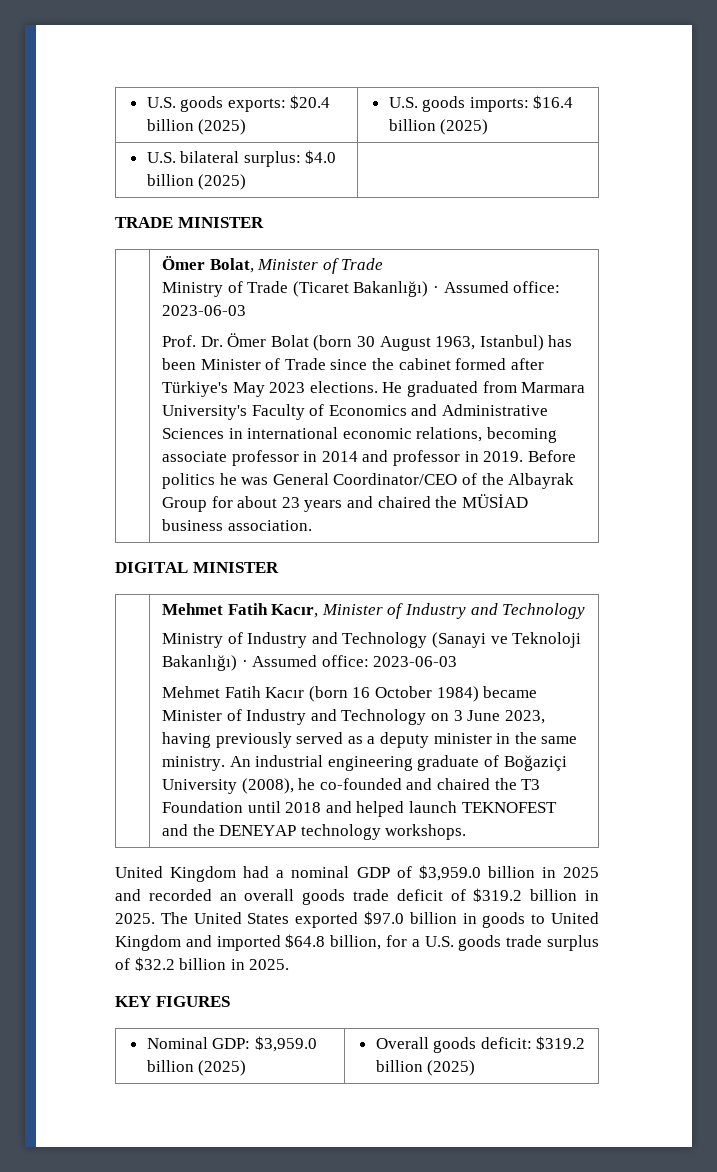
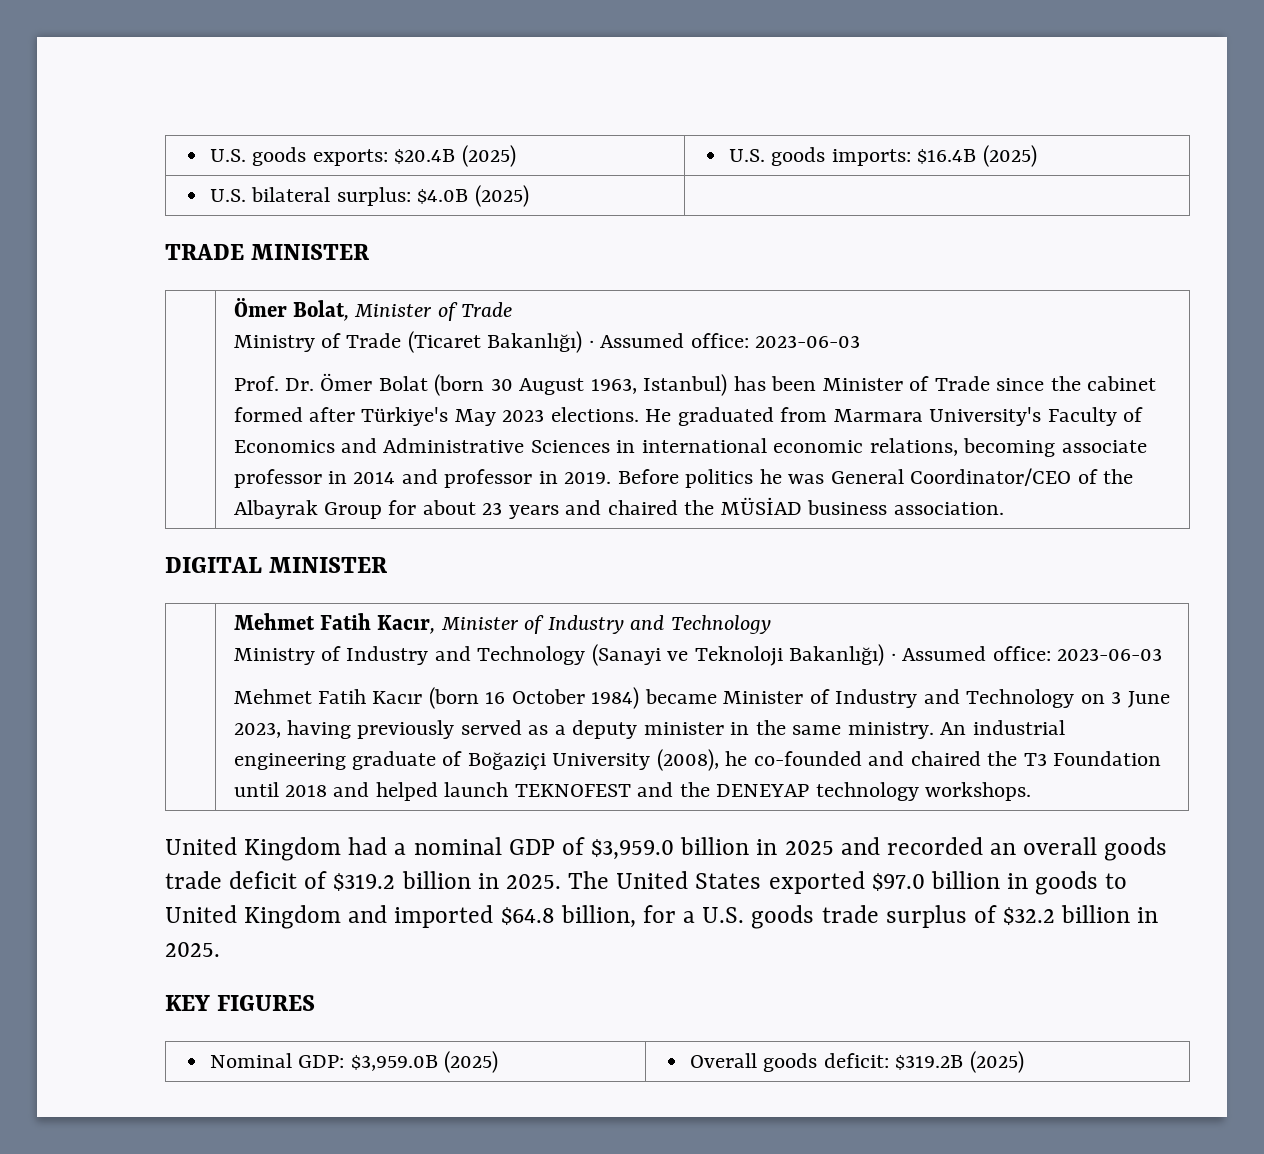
[290,95,331,109] [146,119,194,131] $20.4 billion -> [394,149,456,164] $20.4B
[533,95,574,109] [388,119,436,131] $16.4 billion -> [917,149,977,164] $16.4B
[305,150,337,164] [146,174,194,186] $4.0 billion -> [417,189,469,204] $4.0B
[254,1036,317,1052] [146,1060,194,1072] $3,959.0 billion -> [350,1055,438,1071] $3,959.0B
[536,1036,586,1050] [375,1060,423,1072] $319.2 billion -> [895,1055,964,1070] $319.2B

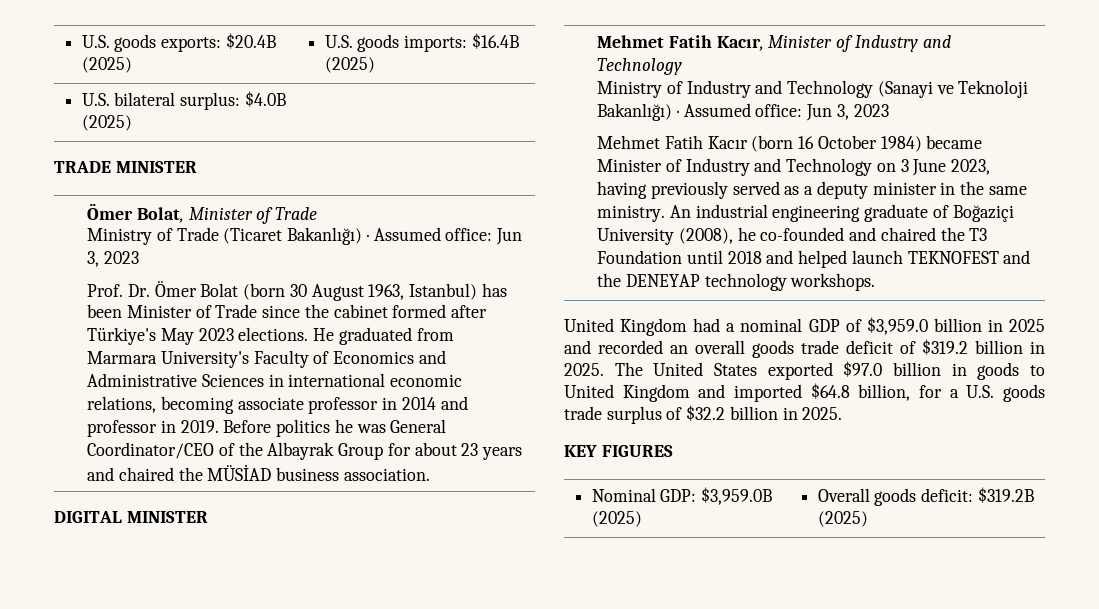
[755,335,861,348] 2023-06-03 -> [496,228,523,245] [87,251,140,267] Jun 3, 2023
[1057,648,1163,661] 2023-06-03 -> [806,104,889,121] Jun 3, 2023

